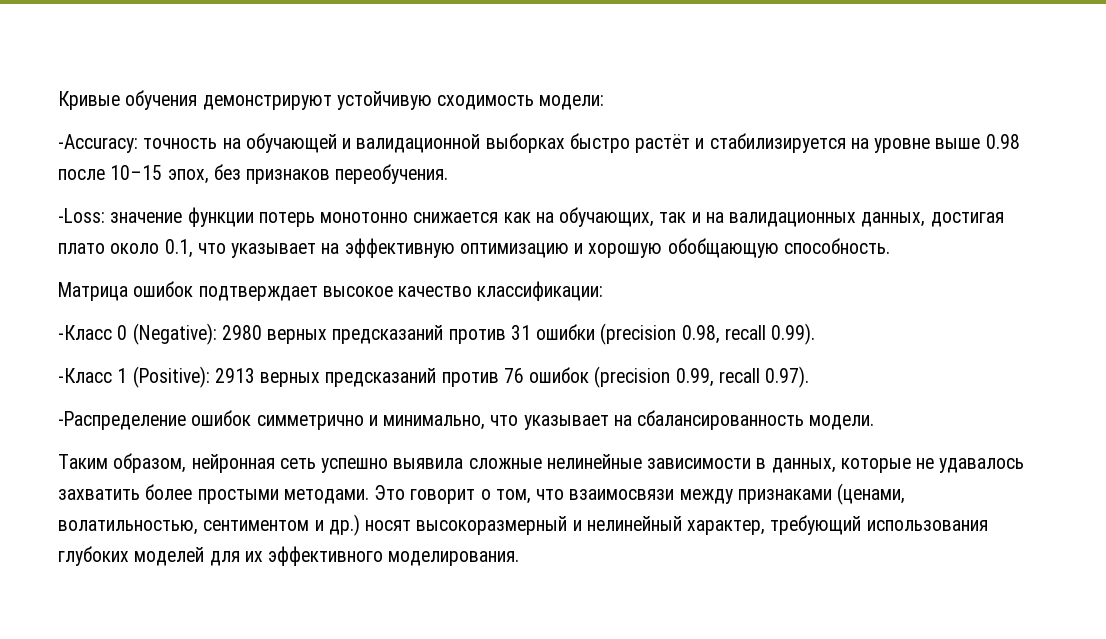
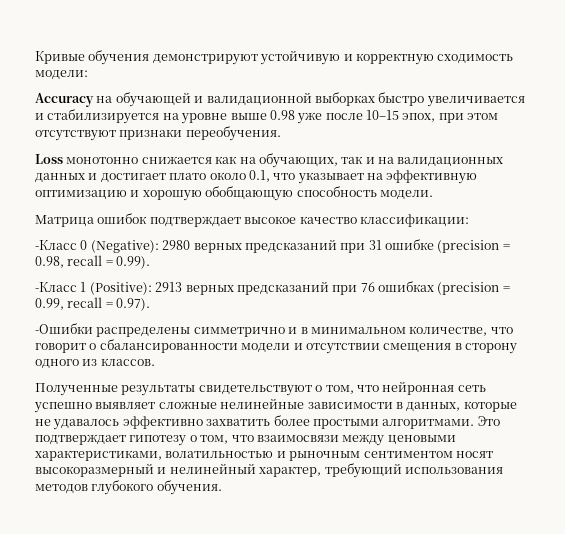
(432, 100) none -> [343,53,434,65] и корректную
[58,134,218,153] -Accuracy: точность -> [35,93,94,107] Accuracy
[635,134,691,153] растёт -> [426,96,525,107] увеличивается
(1020, 141) none -> [297,112,323,124] уже
[213,164,449,184] [58,207,315,227] без признаков переобучения. // -Loss: значение функции потерь -> [438,113,499,123] [35,126,281,141] [35,154,63,164] при этом отсутствуют признаки переобучения. // Loss
[861,212,1004,227] данных, достигая -> [35,173,166,183] данных и достигает
[783,238,890,254] способность. -> [296,186,433,200] способность модели.
[448,323,677,345] против 31 ошибки (precision -> [340,239,510,253] при 31 ошибке (precision =
(766, 332) none -> [105,260,113,266] =
[441,366,671,388] против 76 ошибок (precision -> [332,281,510,295] при 76 ошибках (precision =
(760, 375) none -> [105,302,113,308] =
[58,410,875,430] [58,453,187,473] -Распределение ошибок симметрично и минимально, что указывает на сбалансированность модели. // Таким образом, -> [35,323,513,337] [35,339,517,354] [35,358,155,369] [35,383,379,396] -Ошибки распределены симметрично и в минимальном количестве, что говорит о сбалансированности модели и отсутствии смещения в сторону одного из классов. // Полученные результаты свидетельствуют о том, что
[393,458,464,469] выявила -> [95,402,156,409] выявляет
(1025, 465) none -> [122,416,203,429] эффективно
[283,485,476,504] методами. Это говорит -> [382,416,500,429] [35,434,187,446] алгоритмами. Это подтверждает гипотезу
[737,483,906,505] [58,514,360,536] признаками (ценами, волатильностью, сентиментом и др.) -> [387,435,456,445] [35,450,453,461] ценовыми характеристиками, волатильностью и рыночным сентиментом
[58,546,520,566] глубоких моделей для их эффективного моделирования. -> [35,480,222,495] методов глубокого обучения.

